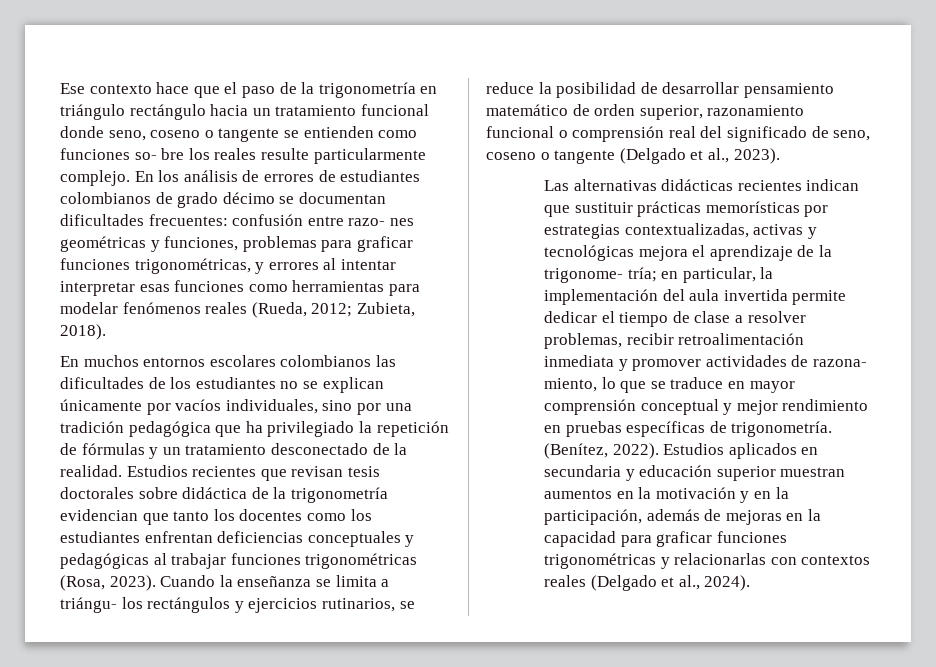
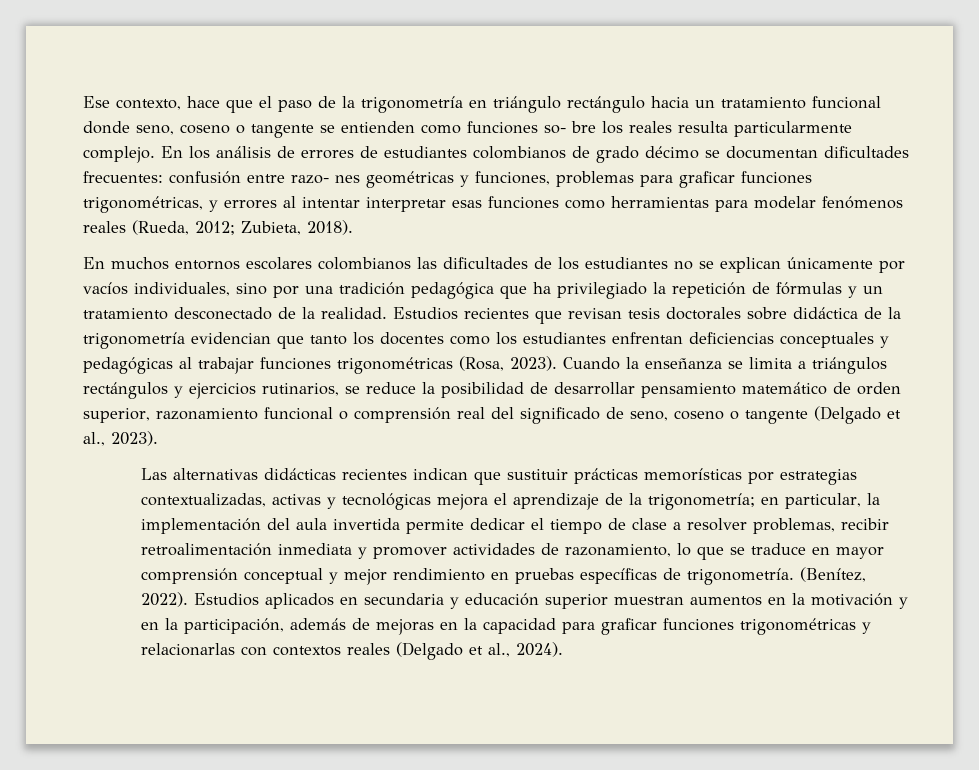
[89,84,152,94] contexto -> [116,99,181,110] contexto,
[260,148,309,160] resulte -> [678,121,728,133] resulta
[60,597,143,613] triángu- los -> [812,357,887,374] triángulos
[543,267,657,283] trigonome- tría; -> [648,493,756,510] trigonometría;
[812,359,867,367] [543,378,597,392] razona- miento, -> [565,544,672,557] razonamiento,

